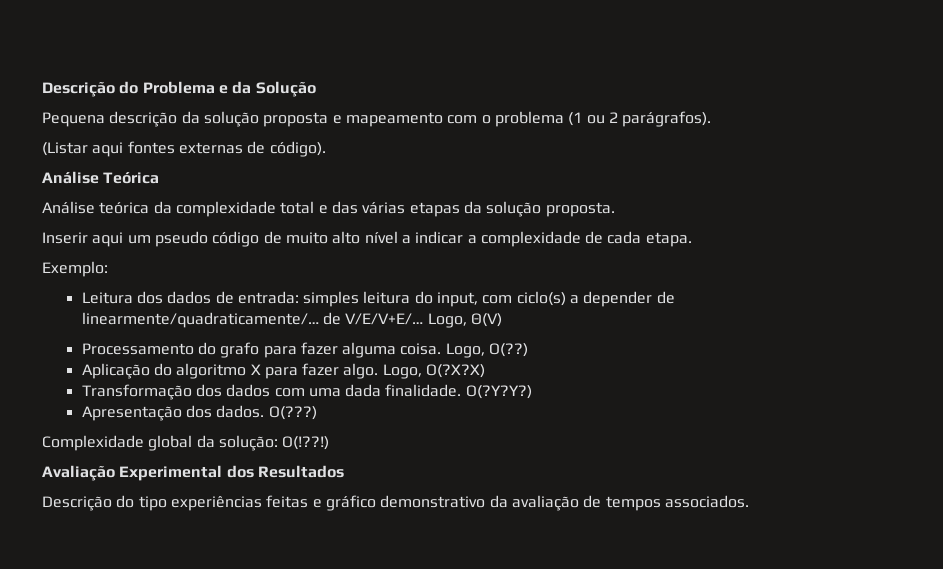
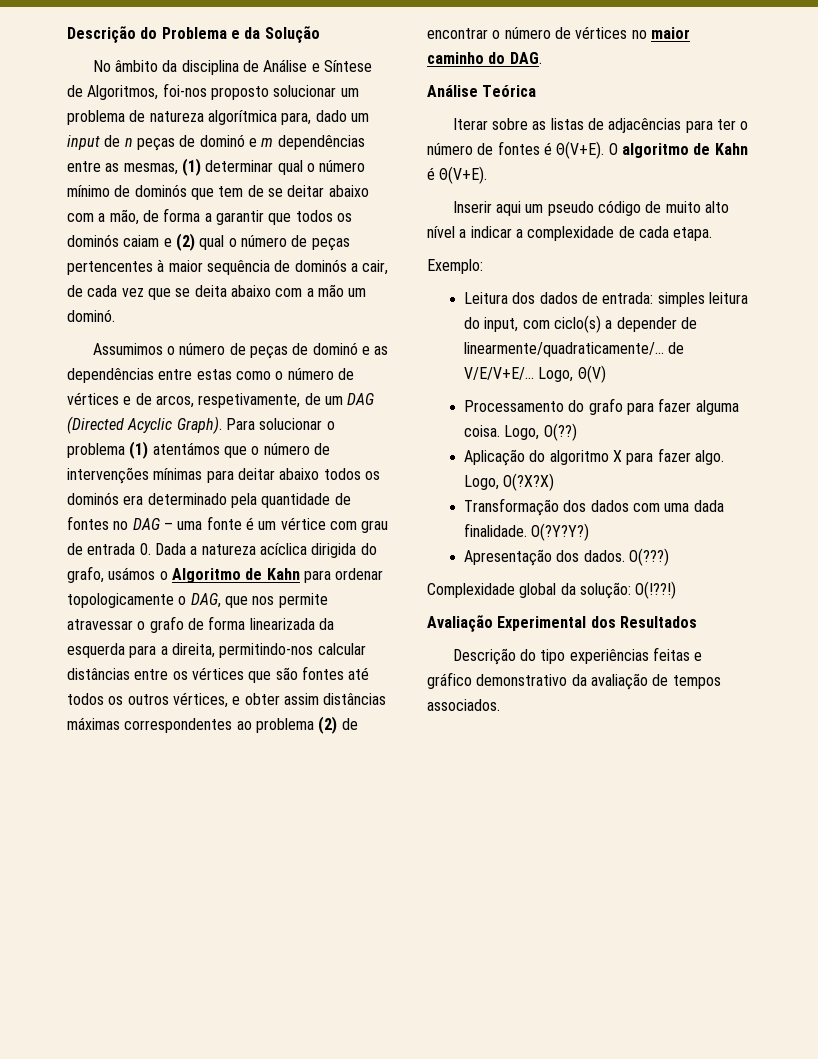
[42,111,712,127] [42,141,326,157] [42,171,160,184] [42,201,615,217] Pequena descrição da solução proposta e mapeamento com o problema (1 ou 2 parágrafos). // (Listar aqui fontes externas de código). // Análise Teórica // Análise teórica da complexidade total e das várias etapas da solução proposta. -> [92,59,373,75] [67,83,359,100] [67,110,369,125] [67,134,365,151] [67,158,366,176] [67,184,369,200] [67,208,352,225] [67,233,350,251] [67,259,389,275] [67,284,367,300] [67,309,115,322] [92,342,389,359] [67,368,354,383] [67,392,375,408] [67,416,335,434] [67,441,330,459] [67,467,380,484] [67,492,351,508] [67,516,389,533] [67,543,377,558] [67,566,384,583] [67,593,328,608] [67,616,334,633] [67,643,366,658] [67,666,370,683] [67,692,387,708] [67,716,358,734] [427,26,690,39] [427,52,542,64] [427,85,537,97] [452,118,749,133] [427,141,748,159] [427,166,488,184] No âmbito da disciplina de Análise e Síntese de Algoritmos, foi-nos proposto solucionar um problema de natureza algorítmica para, dado um input de n peças de dominó e m dependências entre as mesmas, (1) determinar qual o número mínimo de dominós que tem de se deitar abaixo com a mão, de forma a garantir que todos os dominós caiam e (2) qual o número de peças pertencentes à maior sequência de dominós a cair, de cada vez que se deita abaixo com a mão um dominó. // Assumimos o número de peças de dominó e as dependências entre estas como o número de vértices e de arcos, respetivamente, de um DAG (Directed Acyclic Graph). Para solucionar o problema (1) atentámos que o número de intervenções mínimas para deitar abaixo todos os dominós era determinado pela quantidade de fontes no DAG – uma fonte é um vértice com grau de entrada 0. Dada a natureza acíclica dirigida do grafo, usámos o Algoritmo de Kahn para ordenar topologicamente o DAG, que nos permite atravessar o grafo de forma linearizada da esquerda para a direita, permitindo-nos calcular distâncias entre os vértices que são fontes até todos os outros vértices, e obter assim distâncias máximas correspondentes ao problema (2) de encontrar o número de vértices no maior caminho do DAG. // Análise Teórica // Iterar sobre as listas de adjacências para ter o número de fontes é Θ(V+E). O algoritmo de Kahn é Θ(V+E).

